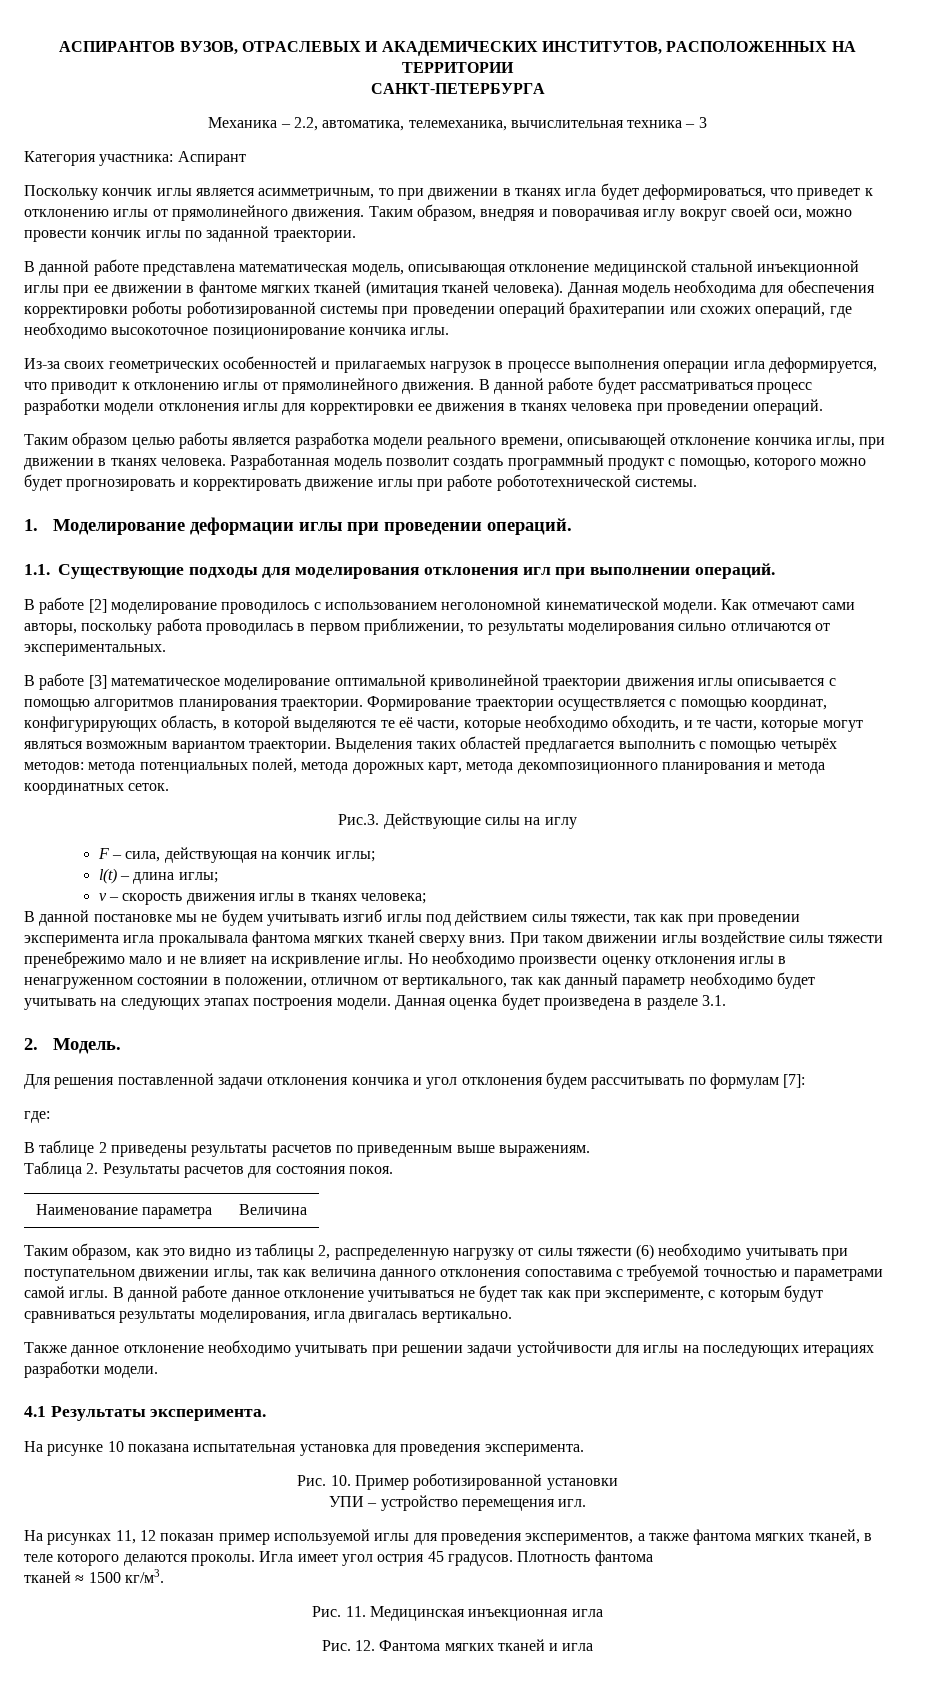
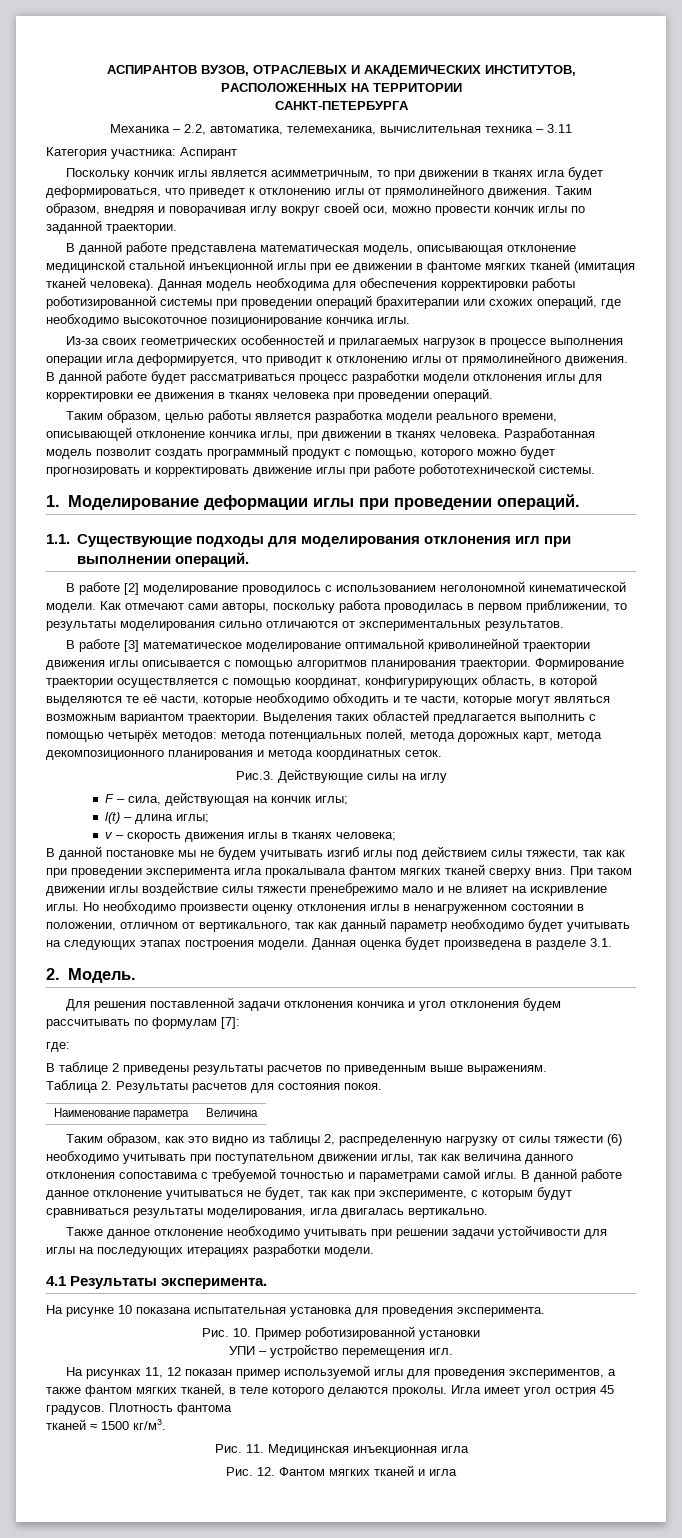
[698,117,707,128] 3 -> [547,124,572,133] 3.11
[132,301,183,318] роботы -> [532,278,575,291] работы
[72,432,128,449] образом -> [107,410,162,423] образом,
[24,644,166,656] экспериментальных. -> [359,621,564,631] экспериментальных результатов.
[612,715,680,732] обходить, -> [333,693,389,706] обходить
[251,931,310,947] фантома -> [349,866,396,878] фантом
[478,1285,517,1302] будет -> [265,1187,304,1200] будет,
[693,1529,752,1545] фантома -> [85,1385,132,1397] фантом
[379,1640,441,1651] Фантома -> [279,1467,325,1476] Фантом

